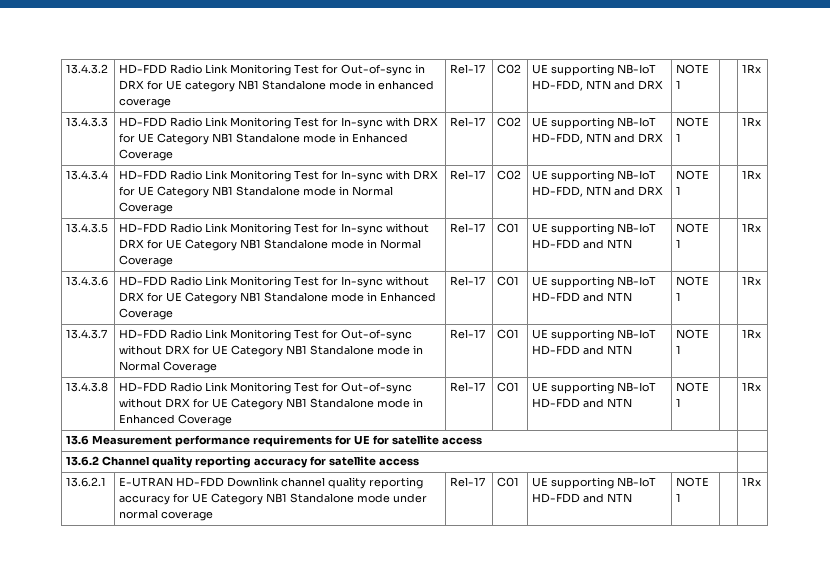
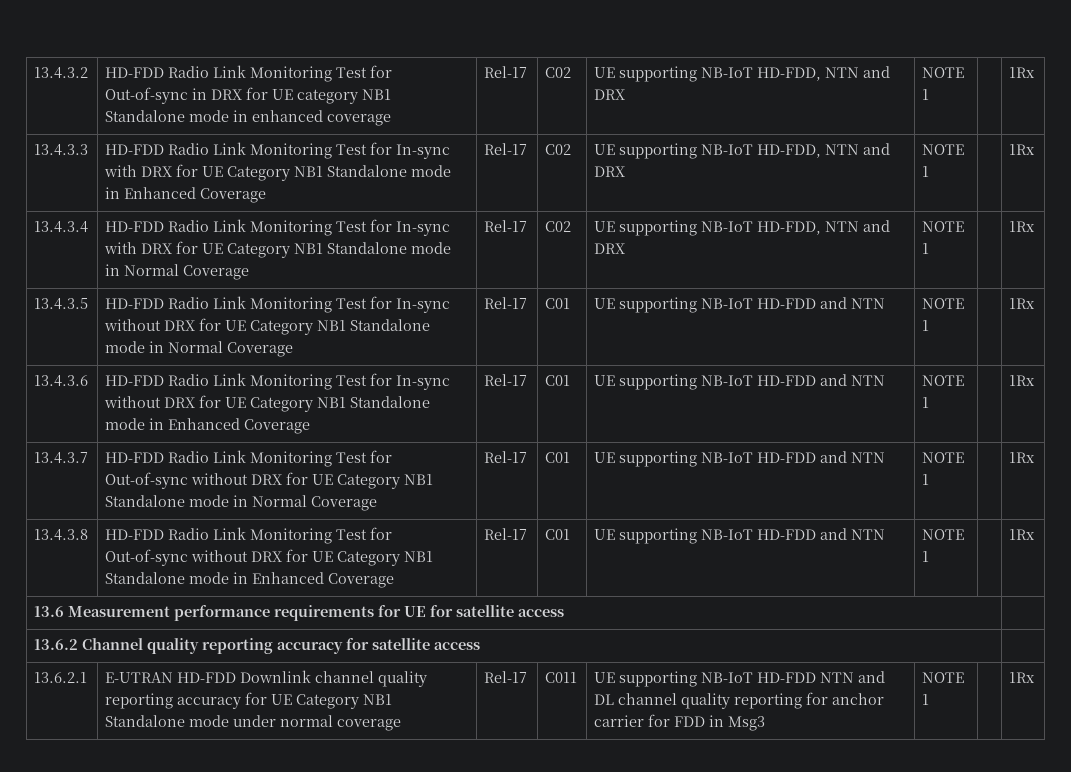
[497,477,520,487] [532,477,657,489] [532,493,633,503] C01 | UE supporting NB-IoT HD-FDD and NTN -> [545,672,578,683] [594,671,886,687] [594,692,885,709] [594,714,766,731] C011 | UE supporting NB-IoT HD-FDD NTN and DL channel quality reporting for anchor carrier for FDD in Msg3

